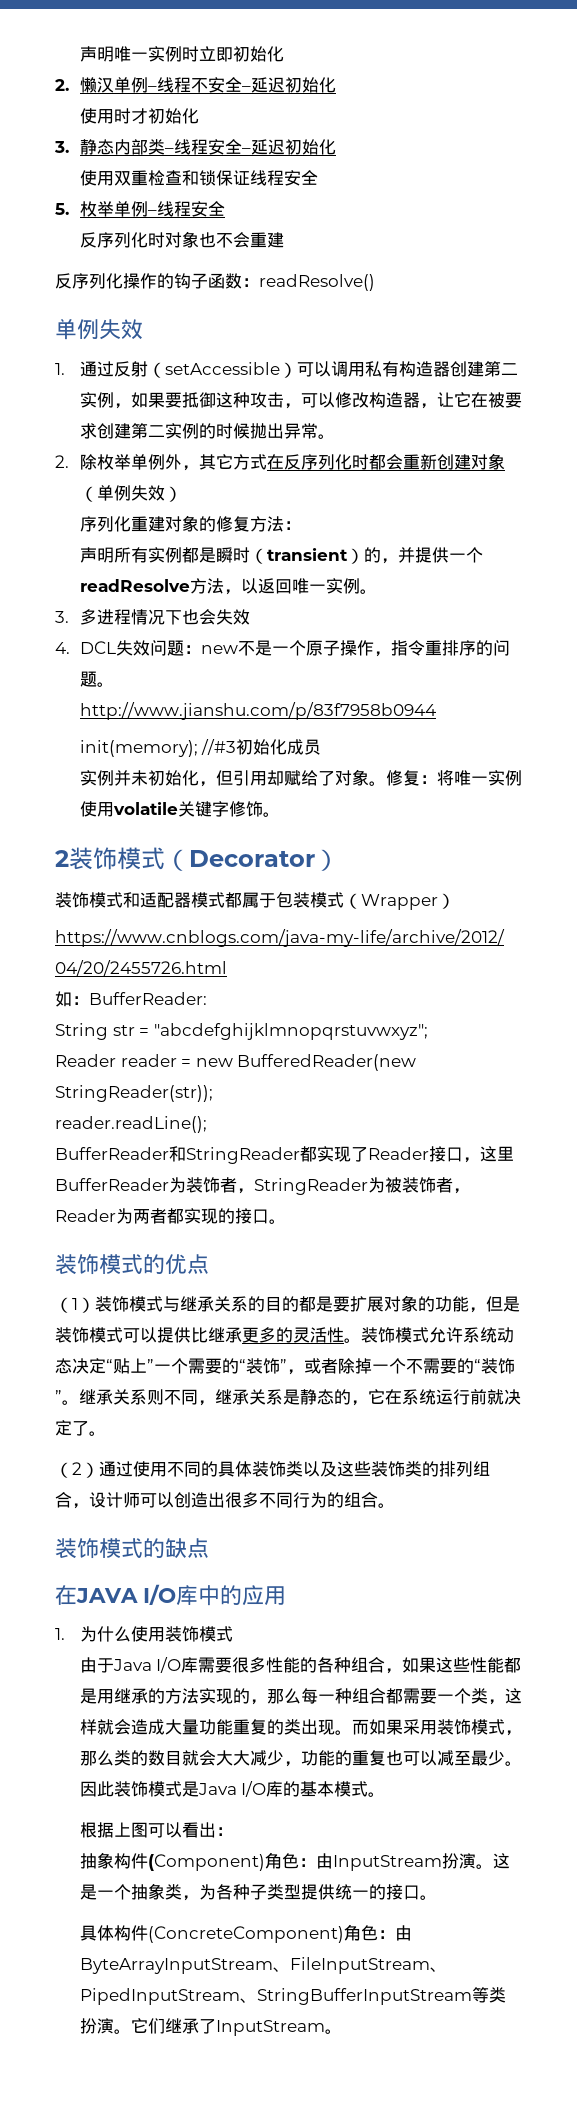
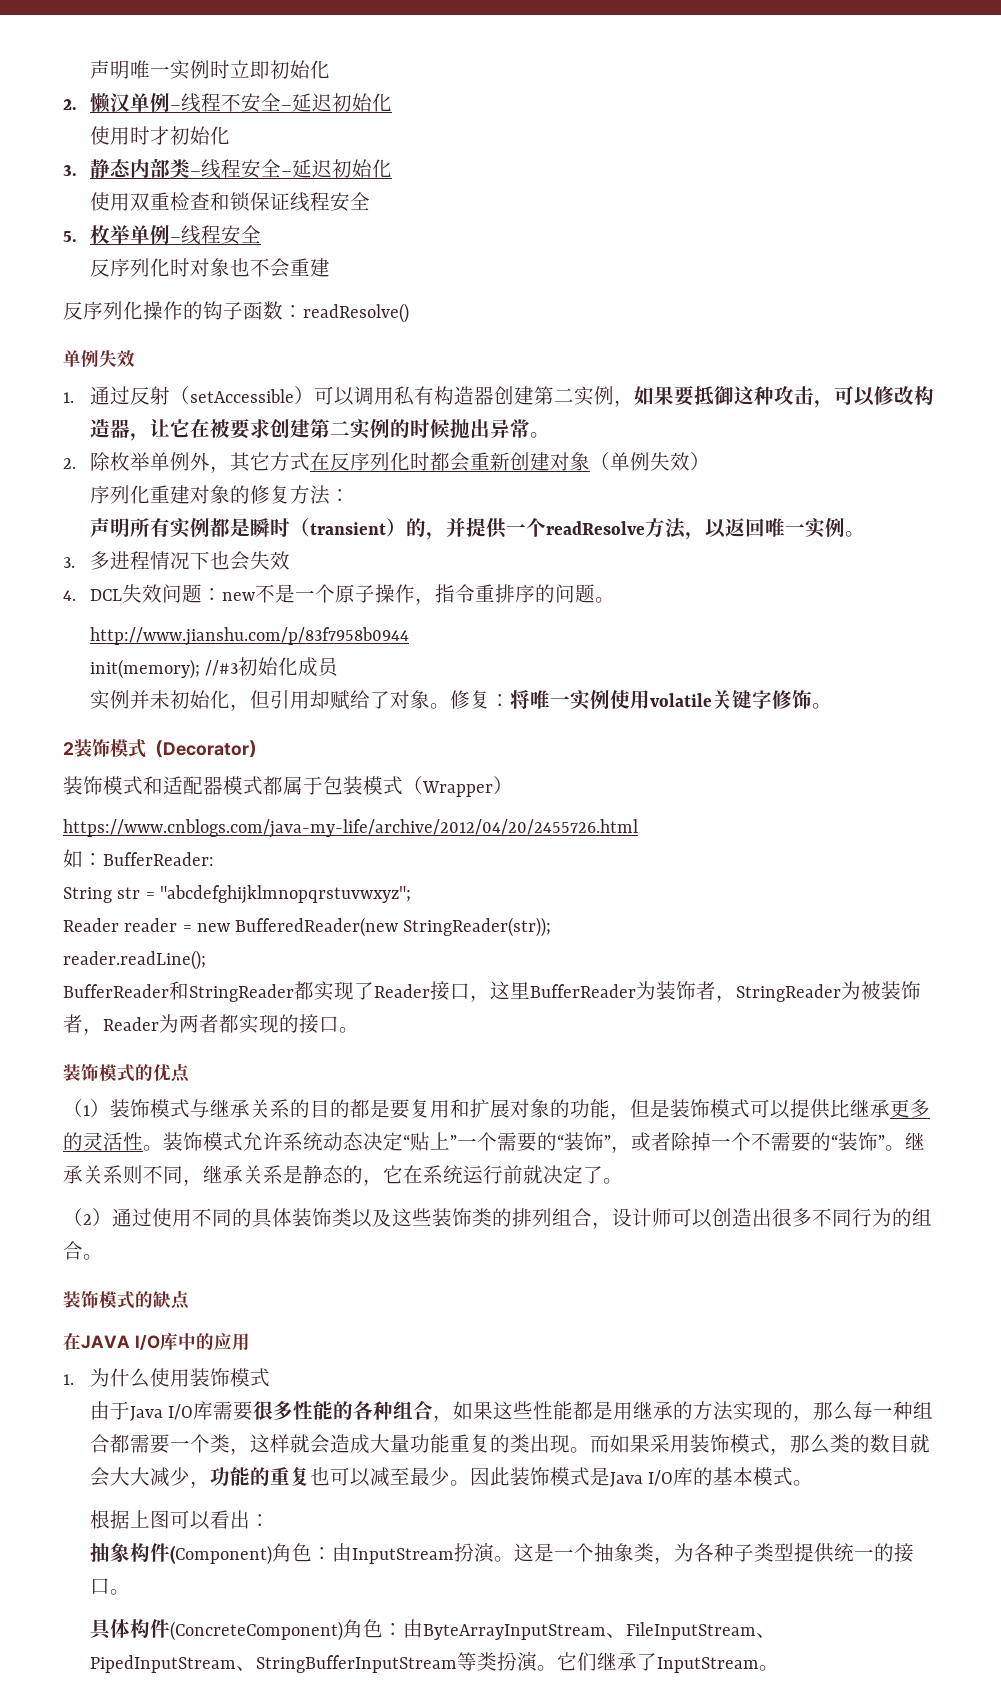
(350, 1304) none -> [410,1099,470,1118] 复用和

